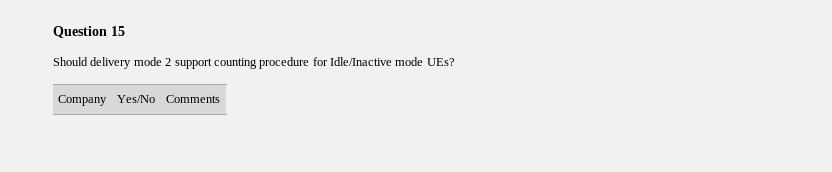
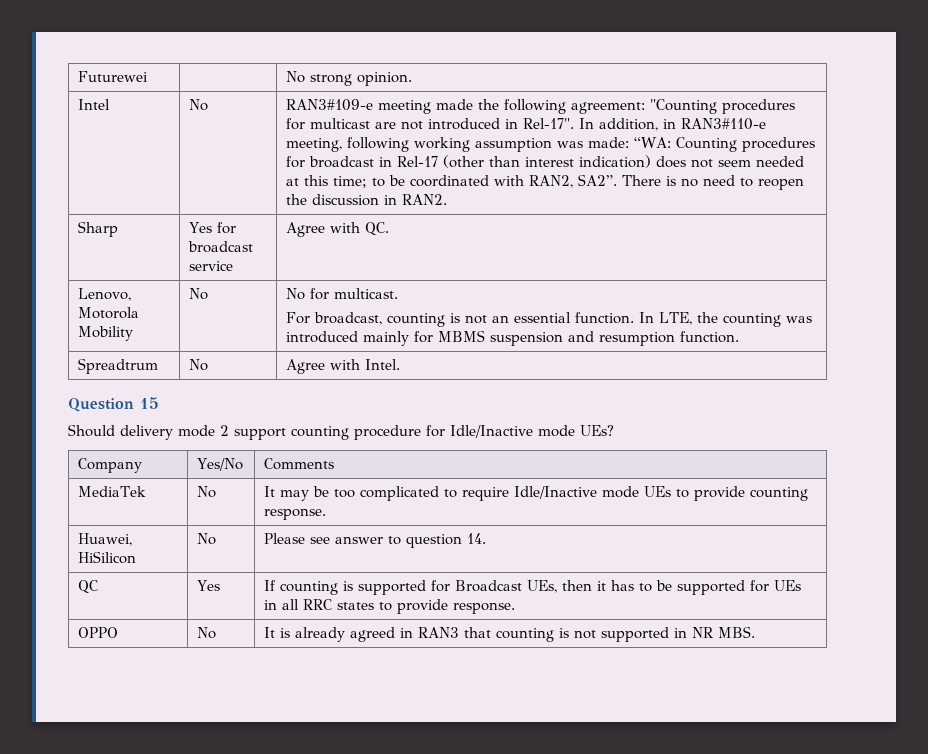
(53, 32) none -> [77,71,148,82] [285,71,412,86] [77,99,110,110] [188,99,208,111] [285,99,795,114] [285,118,766,131] [285,137,815,152] [285,155,804,168] [285,174,804,190] [285,194,447,206] [77,221,118,237] [188,222,236,234] [187,241,253,253] [188,261,233,271] [285,222,389,237] [77,288,131,301] [77,307,139,319] [77,326,133,341] [188,288,208,300] [285,288,398,300] [285,312,812,327] [285,330,739,346] [77,358,158,374] [188,359,208,371] [285,359,400,374] Futurewei | | No strong opinion. // Intel | No | RAN3#109-e meeting made the following agreement: "Counting procedures for multicast are not introduced in Rel-17". In addition, in RAN3#110-e meeting, following working assumption was made: “WA: Counting procedures for broadcast in Rel-17 (other than interest indication) does not seem needed at this time; to be coordinated with RAN2, SA2”. There is no need to reopen the discussion in RAN2. // Sharp | Yes for broadcast service | Agree with QC. // Lenovo, Motorola Mobility | No | No for multicast. // For broadcast, counting is not an essential function. In LTE, the counting was introduced mainly for MBMS suspension and resumption function. // Spreadtrum | No | Agree with Intel. //
(221, 99) none -> [77,486,146,497] [196,486,216,498] [263,486,808,501] [263,508,326,520] [77,533,132,546] [77,551,136,564] [196,533,216,545] [263,533,486,548] [77,580,98,594] [196,580,220,591] [263,580,801,595] [263,599,515,614] [77,627,118,638] [196,627,216,639] [263,626,755,642] // MediaTek | No | It may be too complicated to require Idle/Inactive mode UEs to provide counting response. // Huawei, HiSilicon | No | Please see answer to question 14. // QC | Yes | If counting is supported for Broadcast UEs, then it has to be supported for UEs in all RRC states to provide response. // OPPO | No | It is already agreed in RAN3 that counting is not supported in NR MBS.

